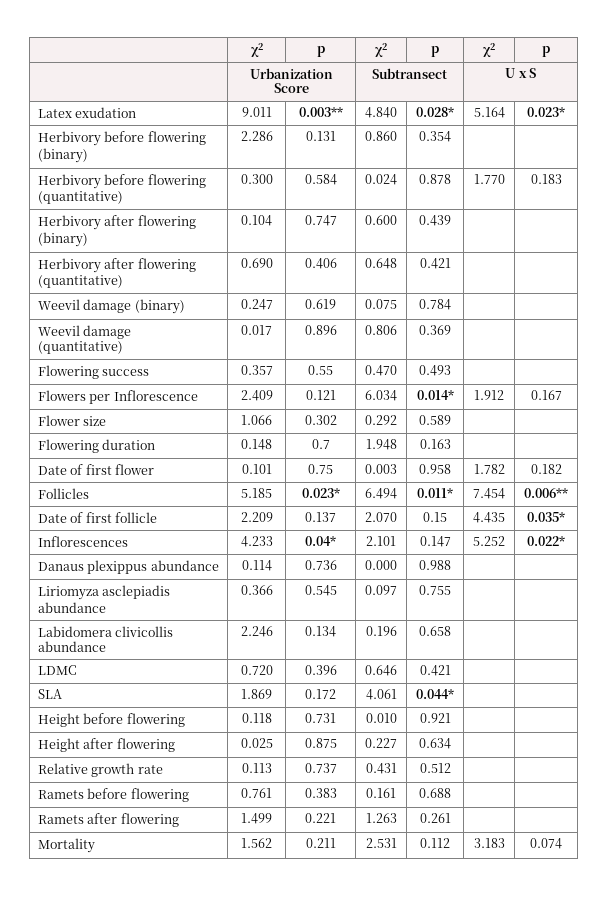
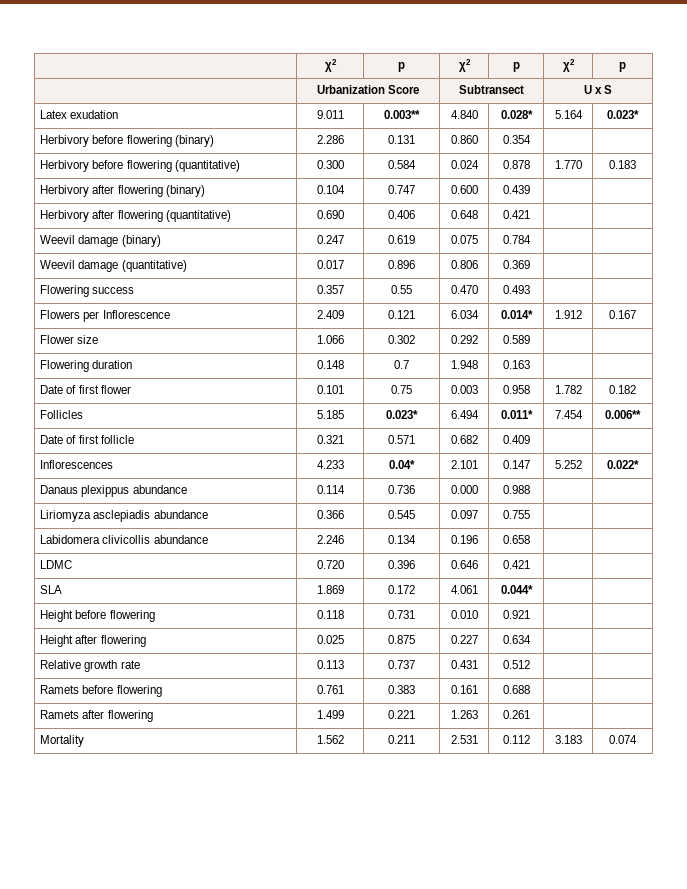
[240,512,273,522] [305,512,336,522] [365,512,397,522] [423,512,447,522] [473,512,505,523] [527,512,565,522] 2.209 | 0.137 | 2.070 | 0.15 | 4.435 | 0.035* -> [316,435,344,444] [388,435,415,444] [450,435,478,444] [502,435,530,444] 0.321 | 0.571 | 0.682 | 0.409 | |

